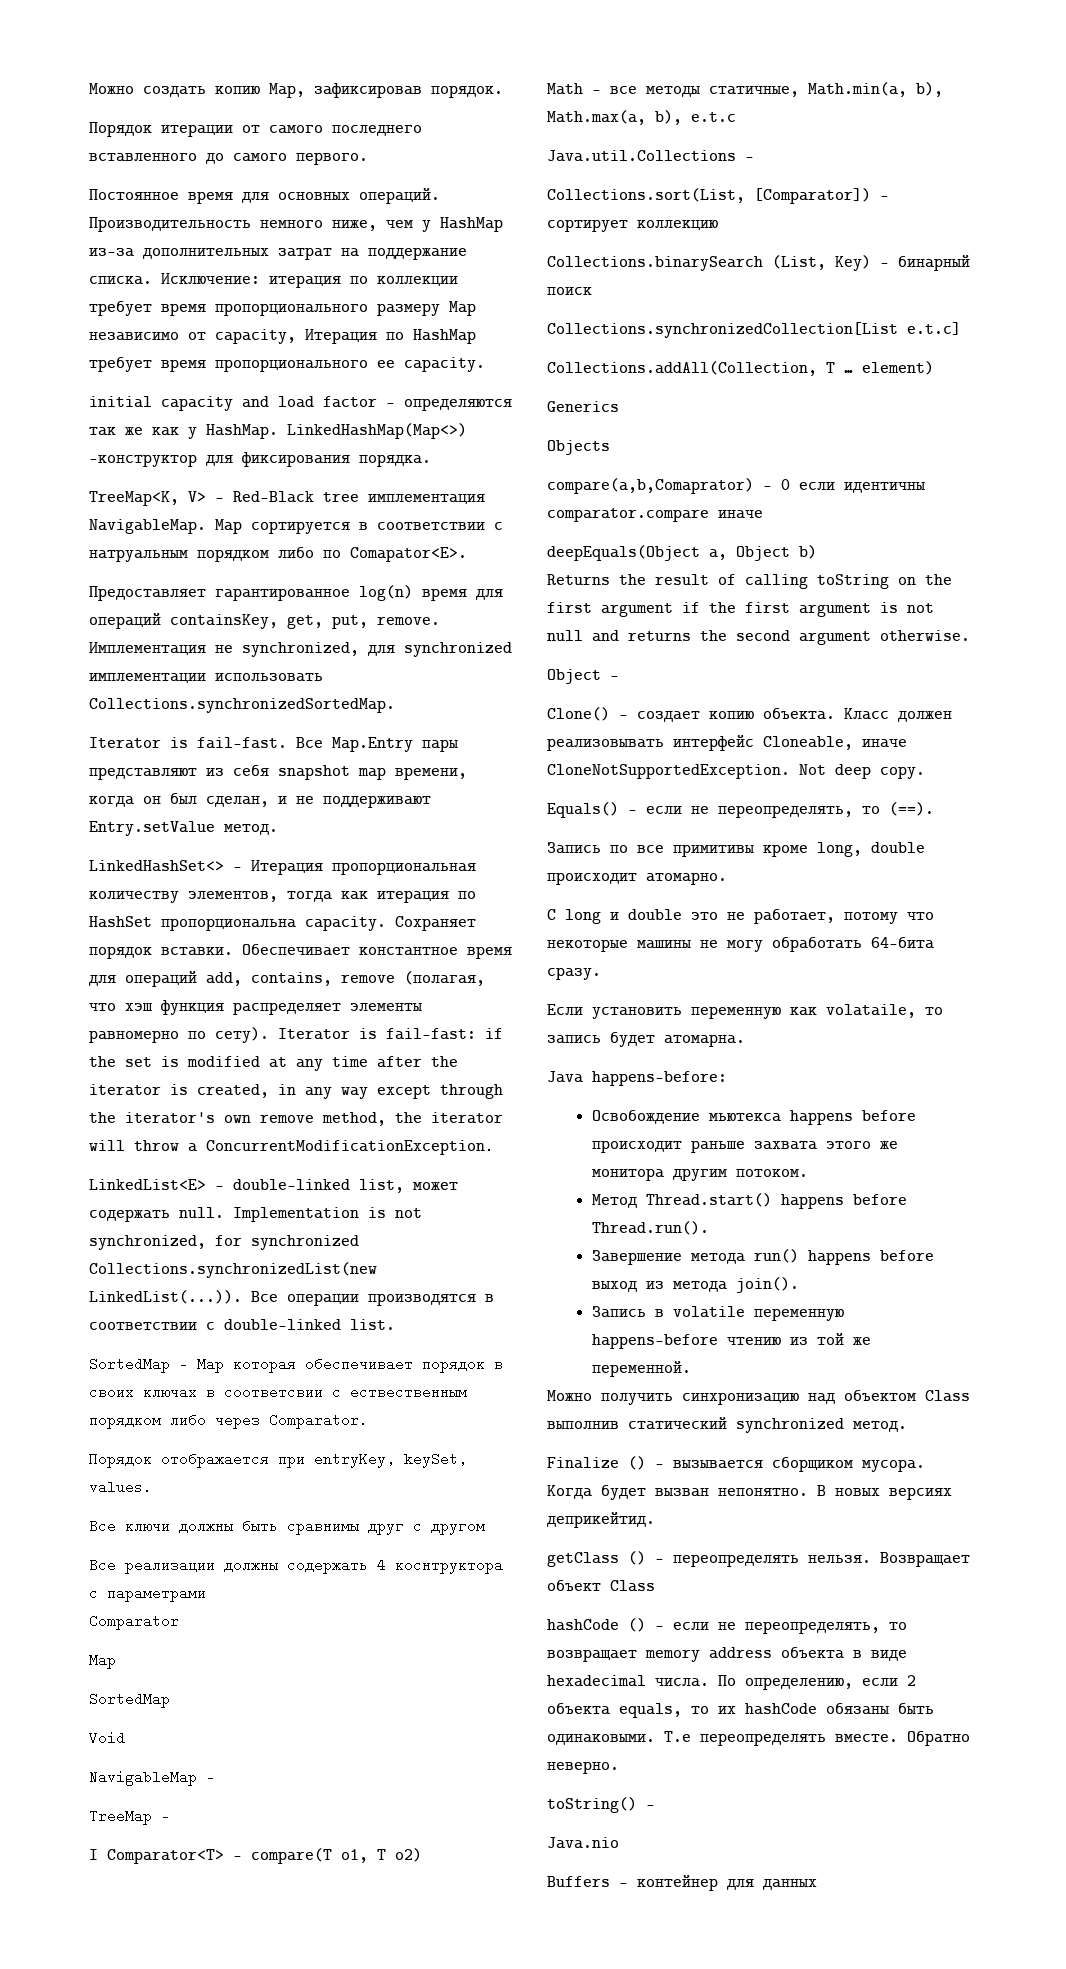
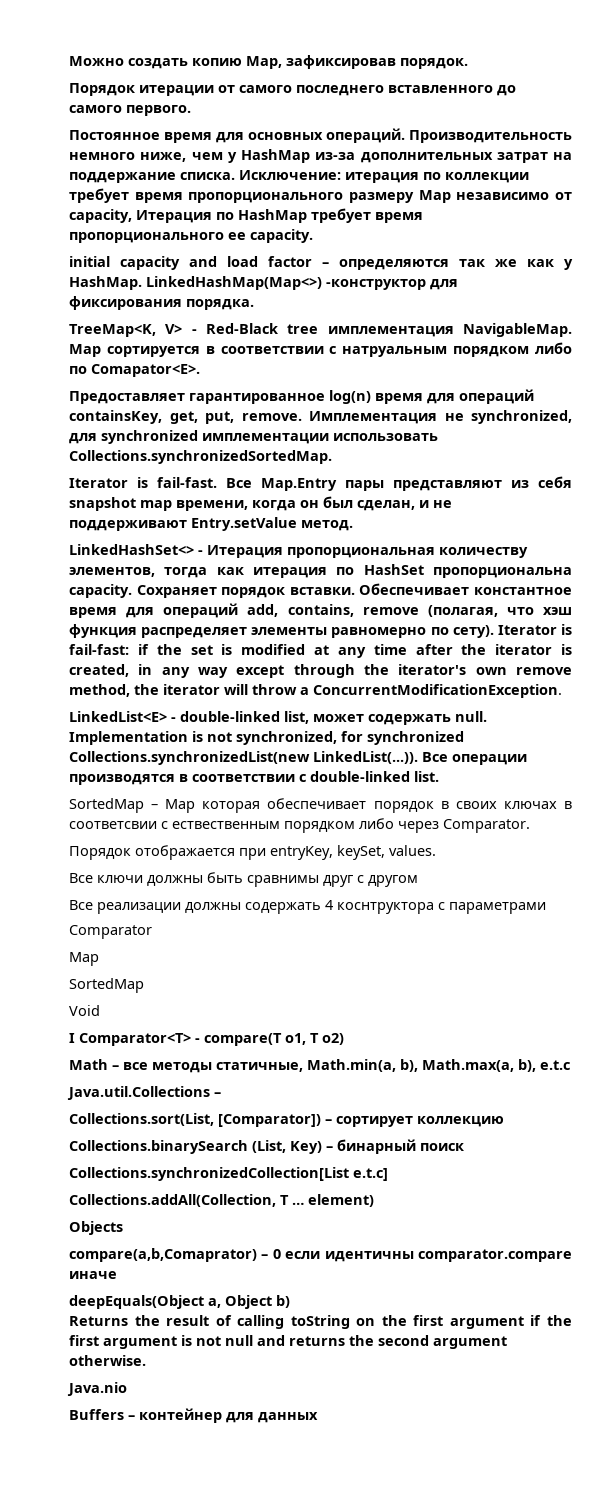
[89,1770,215,1786] [89,1809,170,1825] // NavigableMap - // TreeMap – -> (100, 1010) none
[547,401,619,412] // Generics -> (374, 1200) none
[547,669,619,684] [547,707,952,722] [547,735,907,751] [547,764,925,779] [547,802,934,818] [547,842,925,857] [547,872,727,885] [547,909,934,924] [547,937,934,952] [547,967,601,980] [547,1004,943,1019] [547,1032,745,1047] [547,1071,727,1086] [591,1110,916,1125] [591,1140,898,1153] [591,1168,808,1181] [591,1193,907,1209] [591,1221,709,1235] [591,1249,934,1265] [591,1277,799,1293] [591,1306,844,1321] [591,1333,871,1349] [591,1361,691,1377] [547,1390,970,1405] [547,1417,907,1433] [547,1456,925,1472] [547,1485,952,1500] [547,1512,655,1528] [547,1551,970,1567] [547,1580,655,1592] [547,1618,907,1634] [547,1647,907,1662] [547,1675,916,1690] [547,1703,934,1718] [547,1731,970,1746] [547,1761,619,1774] [547,1797,655,1813] // Object - // Clone() – создает копию объекта. Класс должен реализовывать интерфейс Cloneable, иначе CloneNotSupportedException. Not deep copy. // Equals() – если не переопределять, то (==). // Запись по все примитивы кроме long, double происходит атомарно. // С long и double это не работает, потому что некоторые машины не могу обработать 64-бита сразу. // Если установить переменную как volataile, то запись будет атомарна. // Java happens-before: // Освобождение мьютекса happens before происходит раньше захвата этого же монитора другим потоком. // Метод Thread.start() happens before Thread.run(). // Завершение метода run() happens before выход из метода join(). // Запись в volatile переменную happens-before чтению из той же переменной. // Можно получить синхронизацию над объектом Class выполнив статический synchronized метод. // Finalize () – вызывается сборщиком мусора. Когда будет вызван непонятно. В новых версиях деприкейтид. // getClass () – переопределять нельзя. Возвращает объект Class // hashCode () – если не переопределять, то возвращает memory address объекта в виде hexadecimal числа. По определению, если 2 объекта equals, то их hashCode обязаны быть одинаковыми. Т.е переопределять вместе. Обратно неверно. // toString() - -> (146, 1360) none

